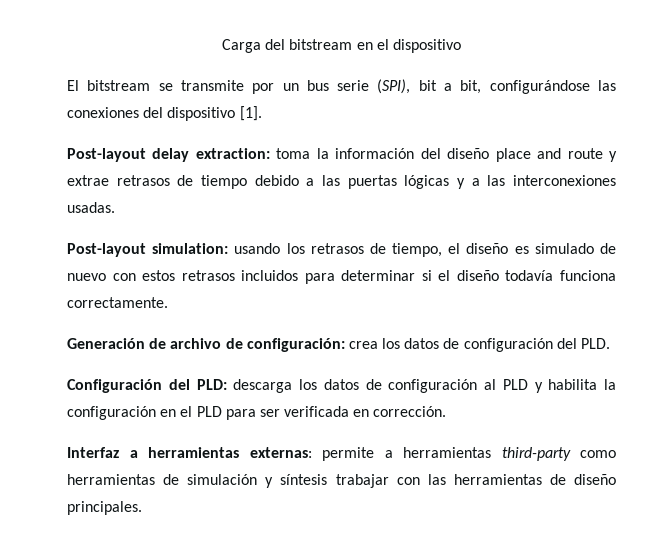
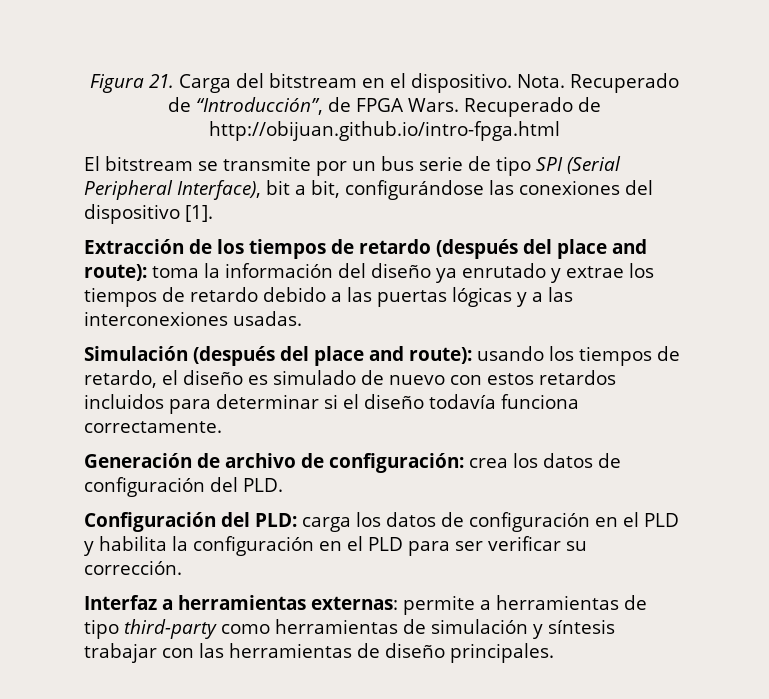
(222, 46) none -> [90,74,174,93] Figura 21.
[392,39,461,53] dispositivo -> [411,73,679,93] [168,97,601,117] [209,121,560,141] dispositivo. Nota. Recuperado de “Introducción”, de FPGA Wars. Recuperado de http://obijuan.github.io/intro-fpga.html
[377,79,411,94] (SPI), -> [468,156,621,176] [84,180,261,200] de tipo SPI (Serial Peripheral Interface),
[67,148,270,162] Post-layout delay extraction: -> [84,239,647,259] [84,264,147,281] Extracción de los tiempos de retardo (después del place and route):
[495,148,617,162] [67,175,247,189] place and route y extrae retrasos de tiempo -> [436,263,654,283] [84,287,258,307] ya enrutado y extrae los tiempos de retardo
[67,243,443,257] Post-layout simulation: usando los retrasos de tiempo, -> [84,346,680,366] [84,370,157,388] Simulación (después del place and route): usando los tiempos de retardo,
[181,270,235,281] retrasos -> [539,370,616,385] retardos
[233,379,496,393] descarga los datos de configuración al -> [302,512,639,532] carga los datos de configuración en el
[284,406,370,417] verificada en -> [488,536,587,551] verificar su
(491, 452) none -> [624,595,647,610] [84,619,119,639] de tipo

